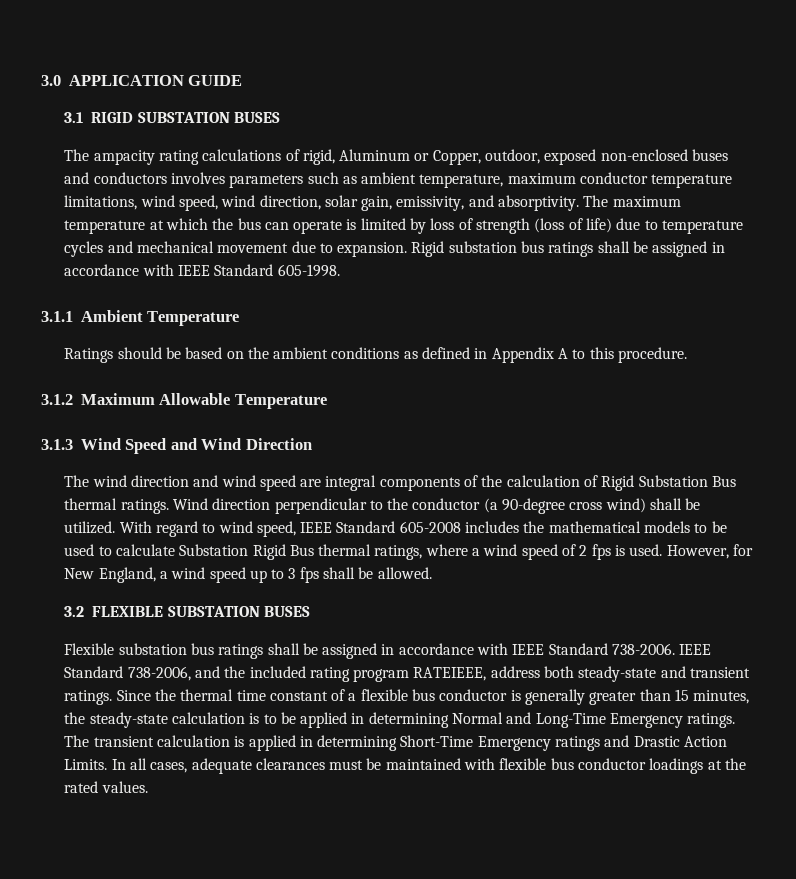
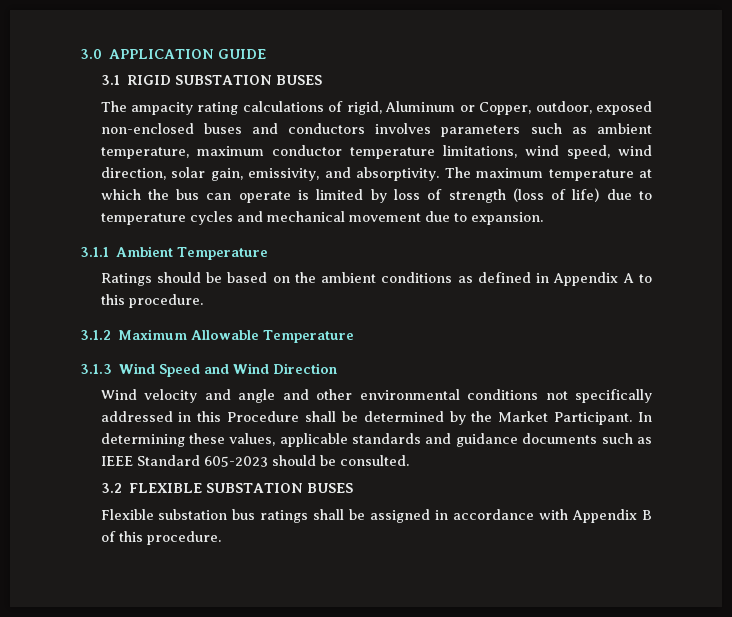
[411,241,725,257] [64,264,340,277] Rigid substation bus ratings shall be assigned in accordance with IEEE Standard 605-1998. -> (543, 218) none
[64,475,737,491] [64,498,701,514] [64,521,727,537] [64,544,754,560] [64,567,432,583] The wind direction and wind speed are integral components of the calculation of Rigid Substation Bus thermal ratings. Wind direction perpendicular to the conductor (a 90-degree cross wind) shall be utilized. With regard to wind speed, IEEE Standard 605-2008 includes the mathematical models to be used to calculate Substation Rigid Bus thermal ratings, where a wind speed of 2 fps is used. However, for New England, a wind speed up to 3 fps shall be allowed. -> [100,389,652,403] [100,411,652,425] [100,433,652,447] [100,455,409,467] Wind velocity and angle and other environmental conditions not specifically addressed in this Procedure shall be determined by the Market Participant. In determining these values, applicable standards and guidance documents such as IEEE Standard 605-2023 should be consulted.
[512,643,712,655] [64,666,751,682] [64,689,750,705] [64,712,736,728] [64,735,728,751] [64,758,747,774] [64,781,148,793] IEEE Standard 738-2006. IEEE Standard 738-2006, and the included rating program RATEIEEE, address both steady-state and transient ratings. Since the thermal time constant of a flexible bus conductor is generally greater than 15 minutes, the steady-state calculation is to be applied in determining Normal and Long-Time Emergency ratings. The transient calculation is applied in determining Short-Time Emergency ratings and Drastic Action Limits. In all cases, adequate clearances must be maintained with flexible bus conductor loadings at the rated values. -> [572,509,653,523] [100,531,221,545] Appendix B of this procedure.

